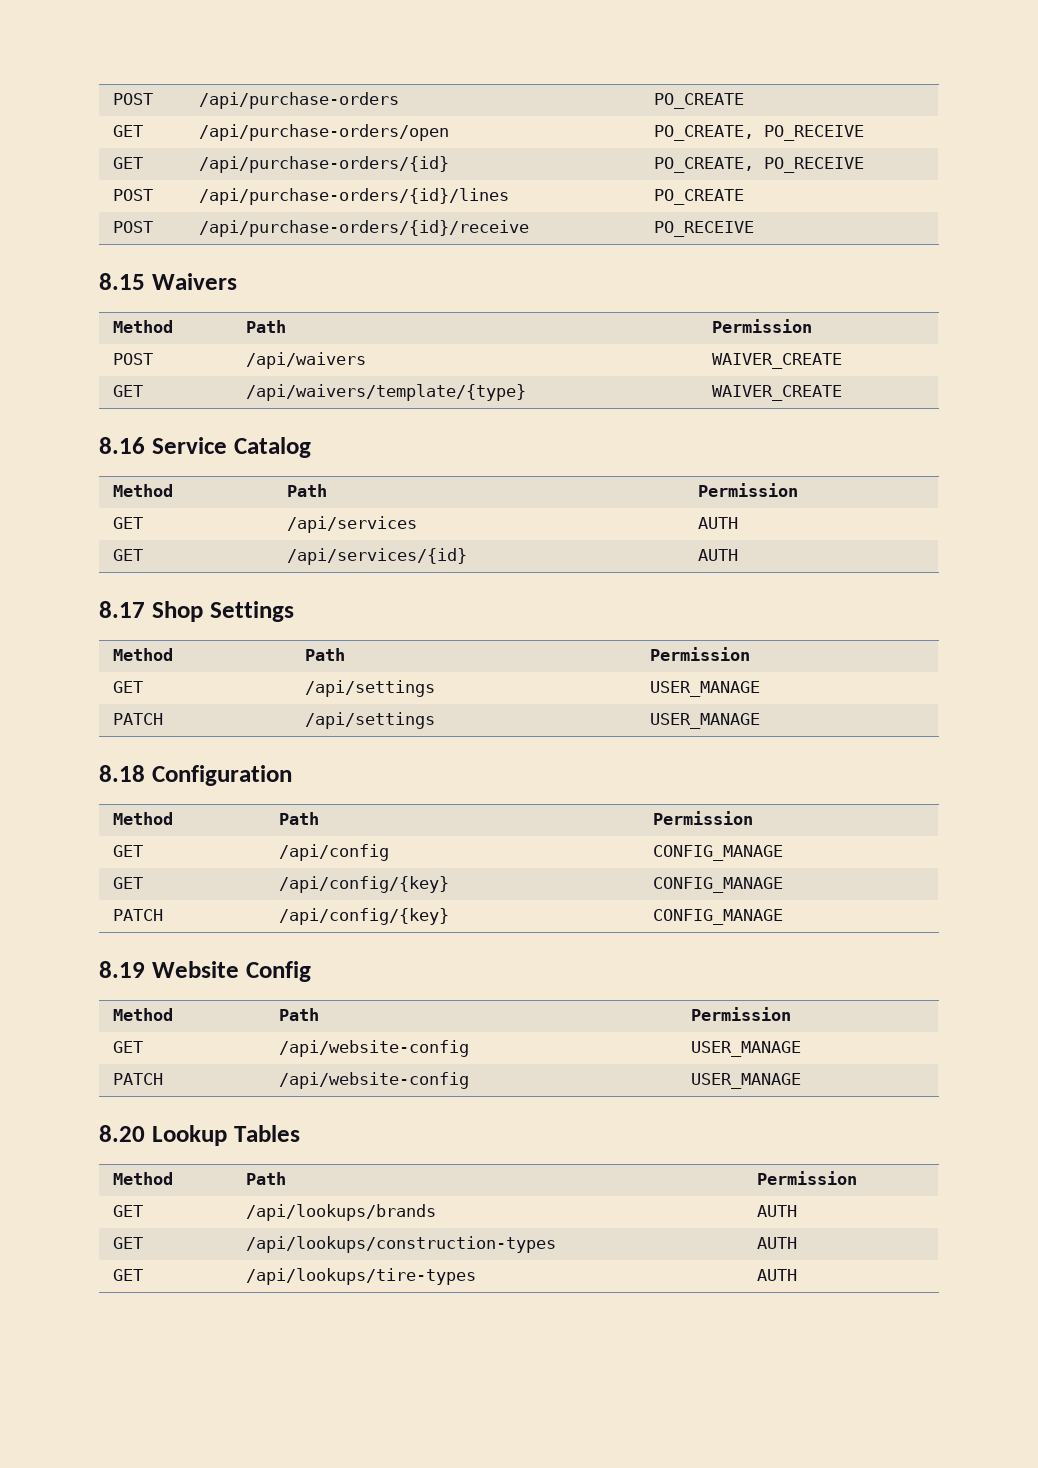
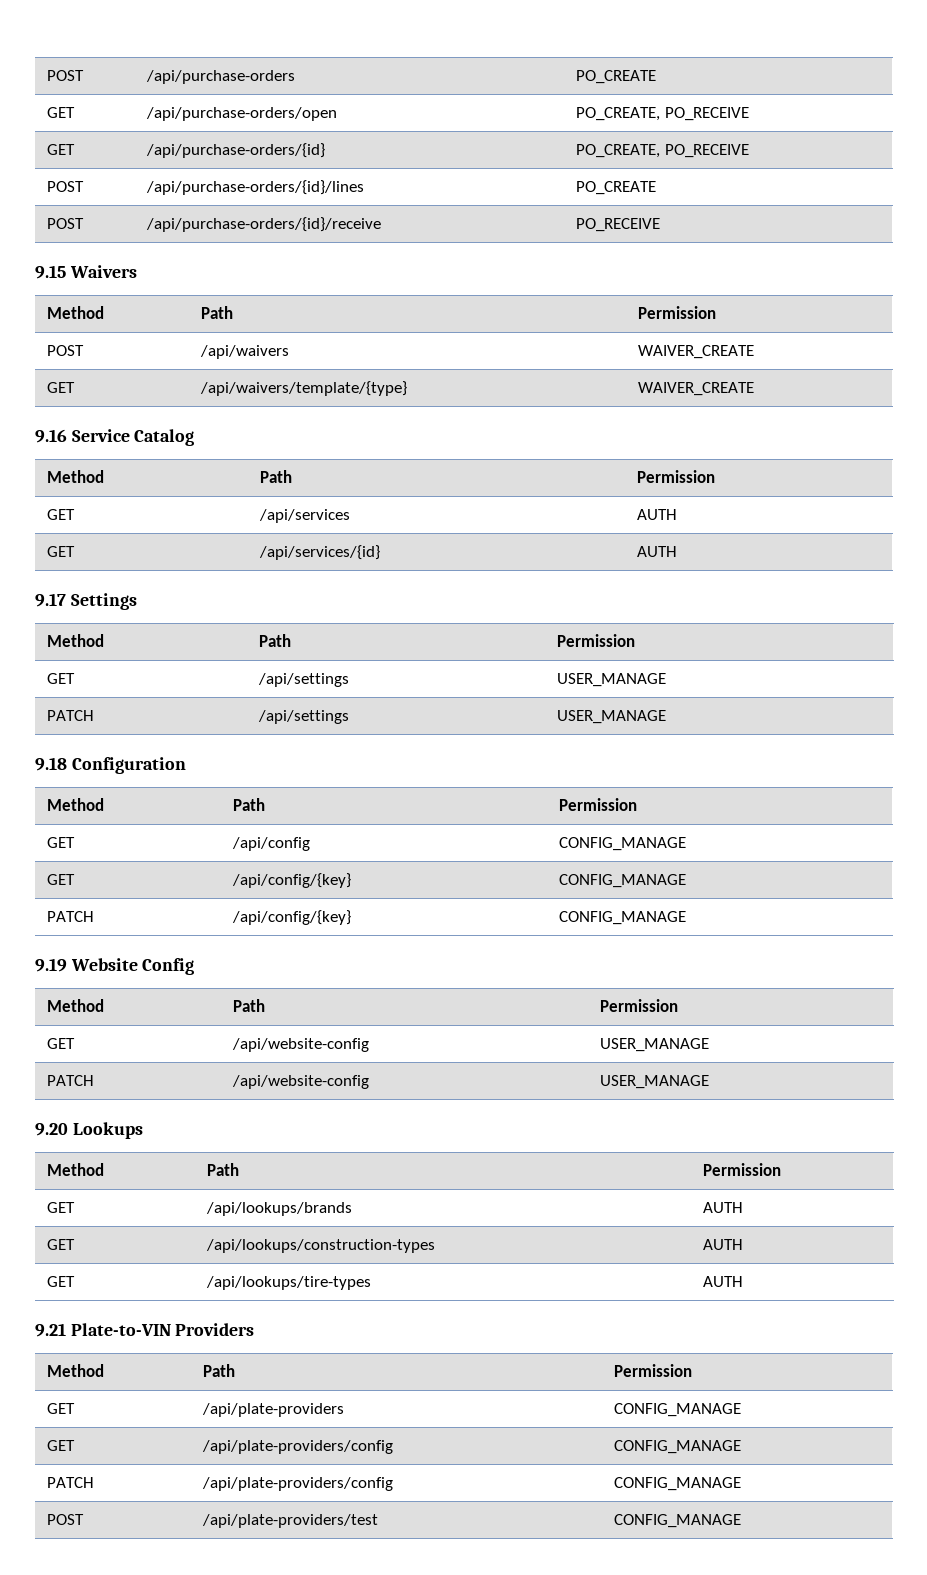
[99,273,145,290] 8.15 -> [35,265,66,279] 9.15
[99,437,145,454] 8.16 -> [35,429,67,443] 9.16
[99,601,203,622] 8.17 Shop -> [35,593,66,607] 9.17
[99,765,145,782] 8.18 -> [35,757,67,771] 9.18
[99,961,145,978] 8.19 -> [35,958,67,972] 9.19
[99,1125,300,1146] 8.20 Lookup Tables -> [35,1122,143,1139] 9.20 Lookups
(797, 1275) none -> [35,1323,255,1337] [46,1364,104,1377] [202,1364,235,1377] [613,1364,692,1377] [46,1403,75,1414] [201,1403,344,1417] [613,1403,741,1417] [46,1440,75,1451] [201,1440,393,1454] [613,1440,741,1454] [46,1477,94,1488] [201,1477,393,1491] [613,1477,741,1491] [46,1514,84,1525] [201,1514,378,1528] [613,1514,741,1528] // 9.21 Plate-to-VIN Providers // Method | Path | Permission // GET | /api/plate-providers | CONFIG_MANAGE // GET | /api/plate-providers/config | CONFIG_MANAGE // PATCH | /api/plate-providers/config | CONFIG_MANAGE // POST | /api/plate-providers/test | CONFIG_MANAGE

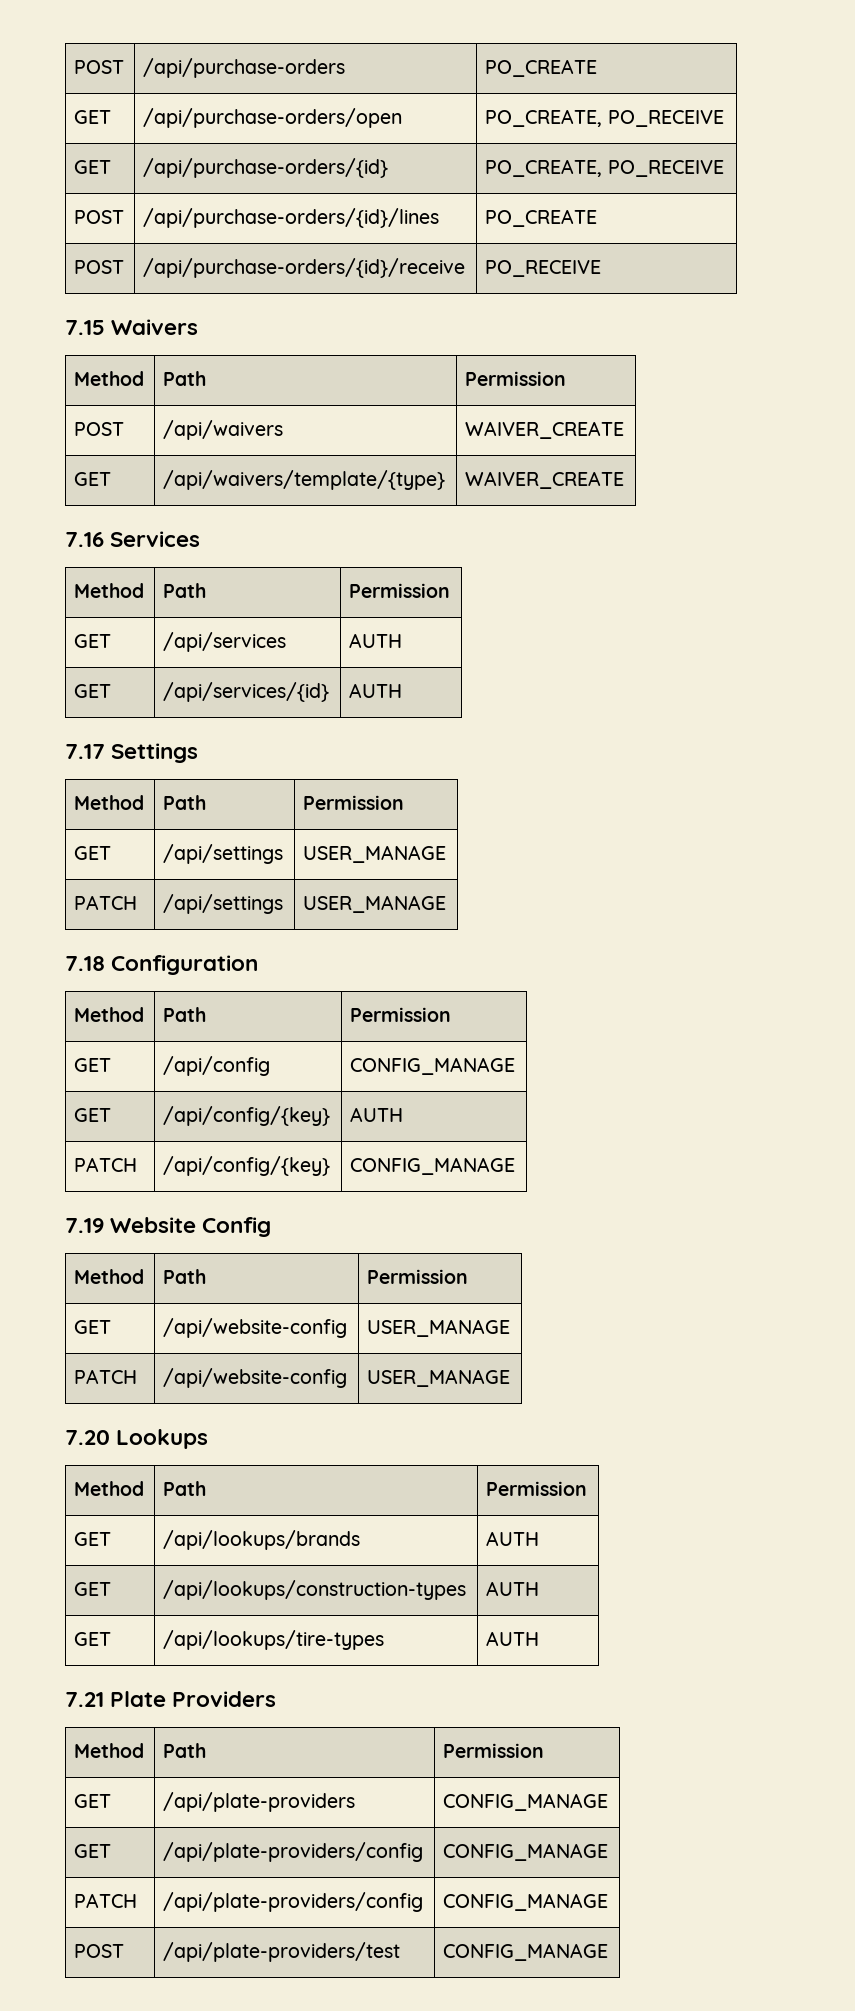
[35,265,66,279] 9.15 -> [65,320,105,335] 7.15
[35,429,195,446] 9.16 Service Catalog -> [65,531,201,547] 7.16 Services
[35,593,66,607] 9.17 -> [65,744,105,759] 7.17
[35,757,67,771] 9.18 -> [65,956,105,971] 7.18
[558,874,686,888] CONFIG_MANAGE -> [350,1107,404,1122] AUTH
[35,958,67,972] 9.19 -> [65,1218,104,1233] 7.19
[35,1123,68,1136] 9.20 -> [65,1430,110,1445] 7.20
[35,1323,171,1337] 9.21 Plate-to-VIN -> [65,1691,167,1707] 7.21 Plate

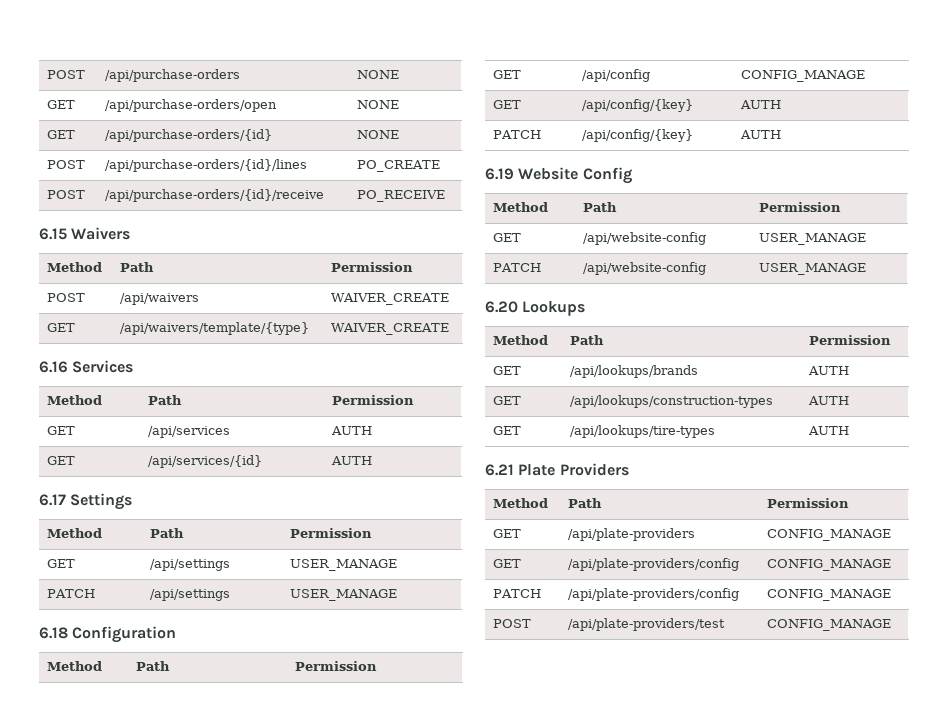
[485,59,598,77] | PO_CREATE -> [356,70,399,79] | NONE
[485,109,724,127] | PO_CREATE, PO_RECEIVE -> [356,100,399,109] | NONE
[485,159,724,177] | PO_CREATE, PO_RECEIVE -> [356,130,399,139] | NONE
[65,320,105,335] 7.15 -> [39,228,67,240] 6.15
[65,532,104,547] 7.16 -> [39,361,68,373] 6.16
[65,744,105,759] 7.17 -> [39,494,66,506] 6.17
[65,956,105,971] 7.18 -> [39,627,68,639] 6.18
[350,1157,516,1175] [65,1218,104,1233] CONFIG_MANAGE // 7.19 -> [739,130,781,139] [485,168,514,180] AUTH // 6.19
[65,1430,110,1445] 7.20 -> [485,301,518,313] 6.20
[65,1692,104,1707] 7.21 -> [485,464,514,476] 6.21

